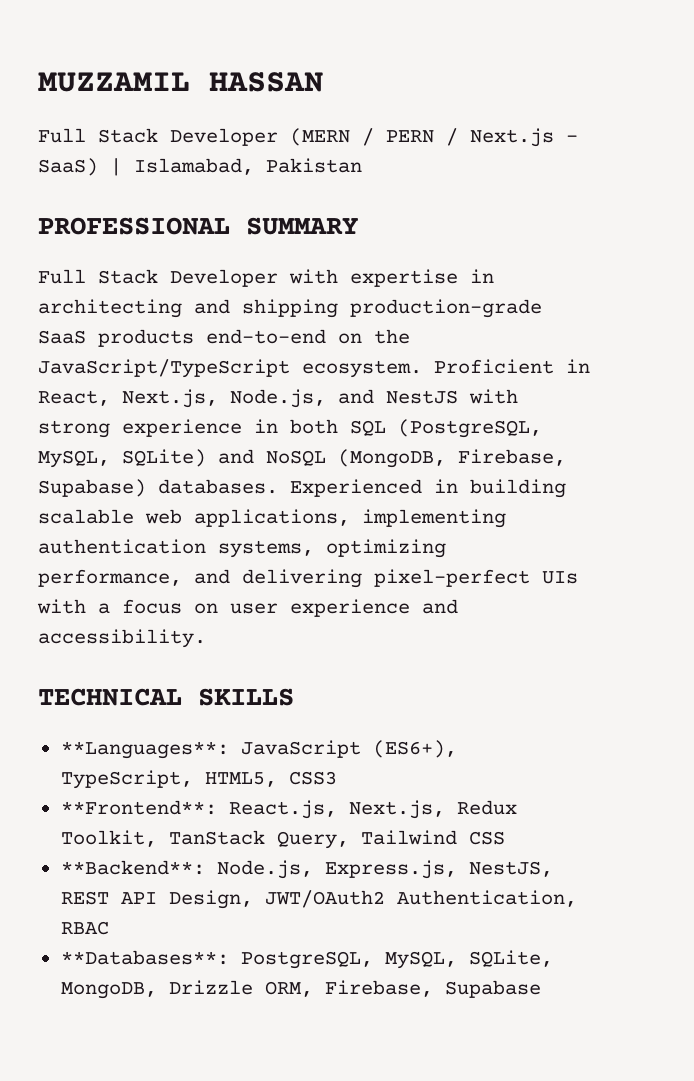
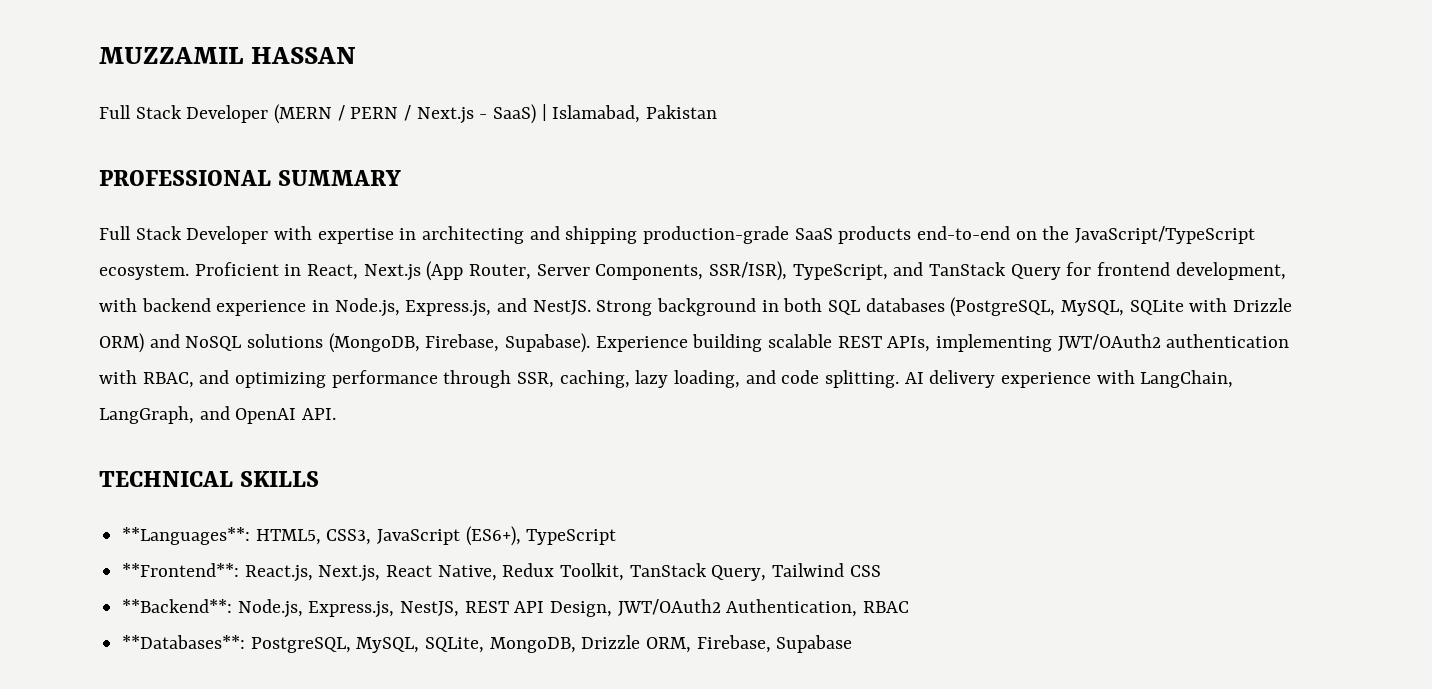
[122,389,518,408] [38,419,242,438] Next.js, Node.js, and NestJS with strong experience -> [363,261,1286,281] [99,298,757,317] Next.js (App Router, Server Components, SSR/ISR), TypeScript, and TanStack Query for frontend development, with backend experience in Node.js, Express.js, and NestJS. Strong background
(386, 428) none -> [865,298,945,312] databases
[122,449,206,467] SQLite) -> [1129,298,1293,315] [99,333,144,353] SQLite with Drizzle ORM)
(326, 458) none -> [247,334,324,348] solutions
[38,479,566,498] [38,509,506,528] [38,539,446,558] [38,569,578,588] [37,599,458,617] [38,629,206,648] [38,688,294,706] [60,740,457,759] [60,770,337,789] Supabase) databases. Experienced in building scalable web applications, implementing authentication systems, optimizing performance, and delivering pixel-perfect UIs with a focus on user experience and accessibility. // TECHNICAL SKILLS // **Languages**: JavaScript (ES6+), TypeScript, HTML5, CSS3 -> [505,333,1290,353] [99,370,1234,388] [99,406,337,424] [99,471,320,487] [122,526,617,546] Supabase). Experience building scalable REST APIs, implementing JWT/OAuth2 authentication with RBAC, and optimizing performance through SSR, caching, lazy loading, and code splitting. AI delivery experience with LangChain, LangGraph, and OpenAI API. // TECHNICAL SKILLS // **Languages**: HTML5, CSS3, JavaScript (ES6+), TypeScript
(445, 809) none -> [386,565,497,581] React Native,

